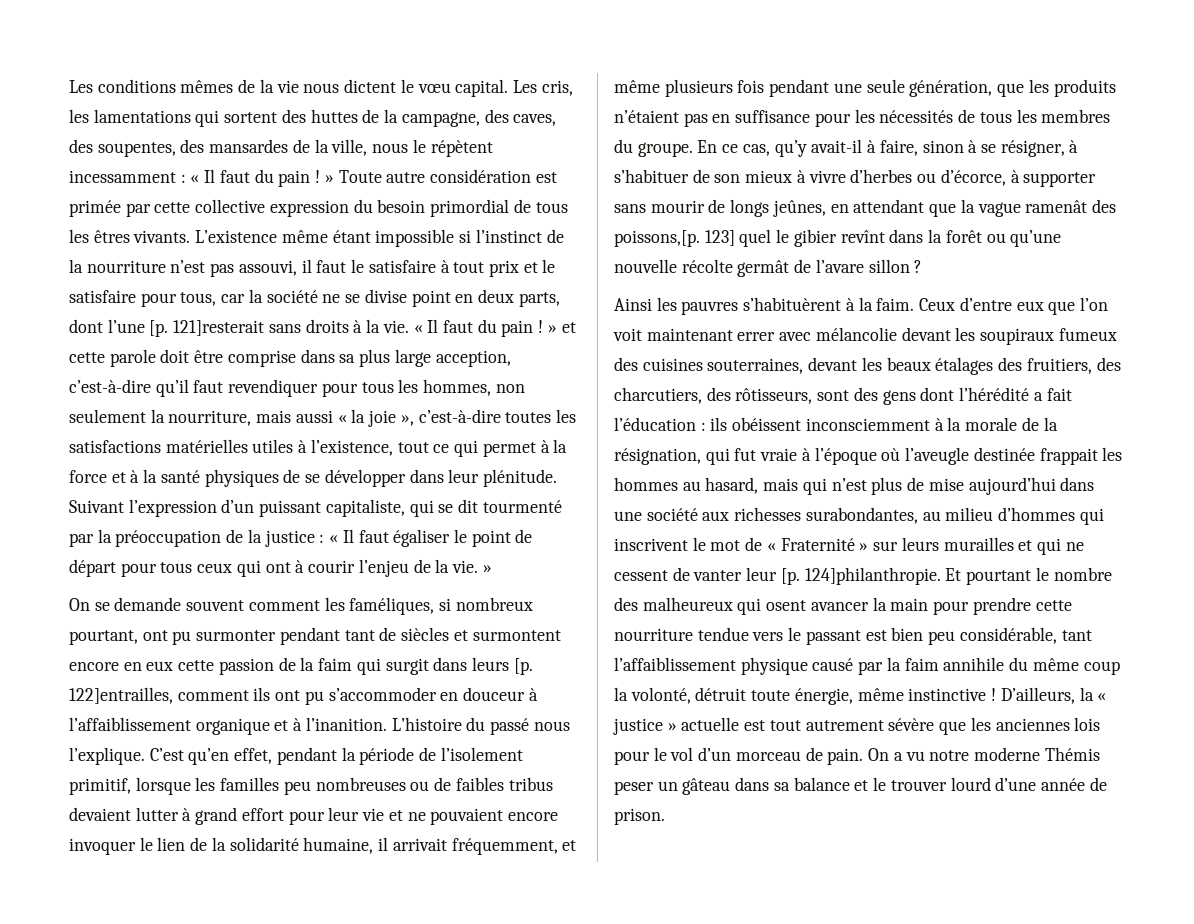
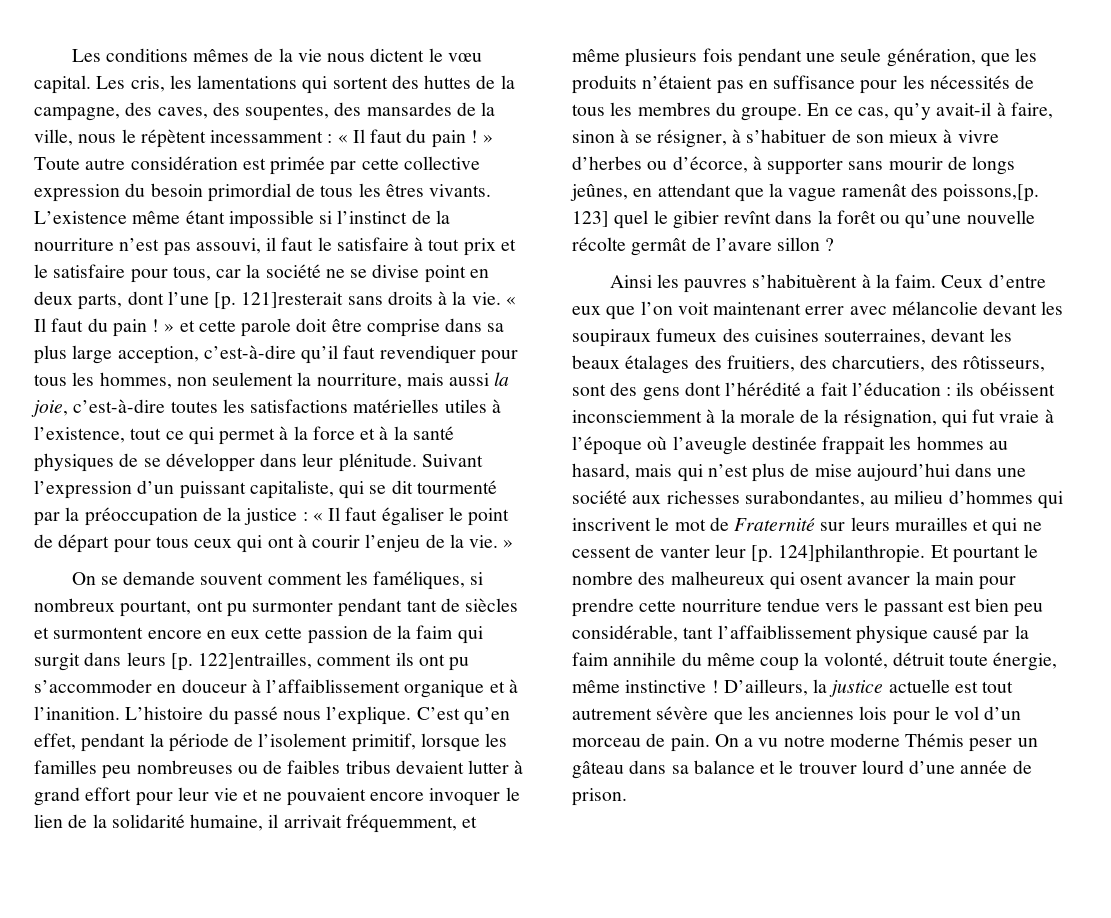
[337,409,414,427] « la joie », -> [494,372,510,386] [31,400,68,417] la joie,
[766,538,869,551] « Fraternité » -> [734,518,816,531] Fraternité
[1097,693,1107,701] [613,718,677,735] « justice » -> [829,680,884,697] justice

